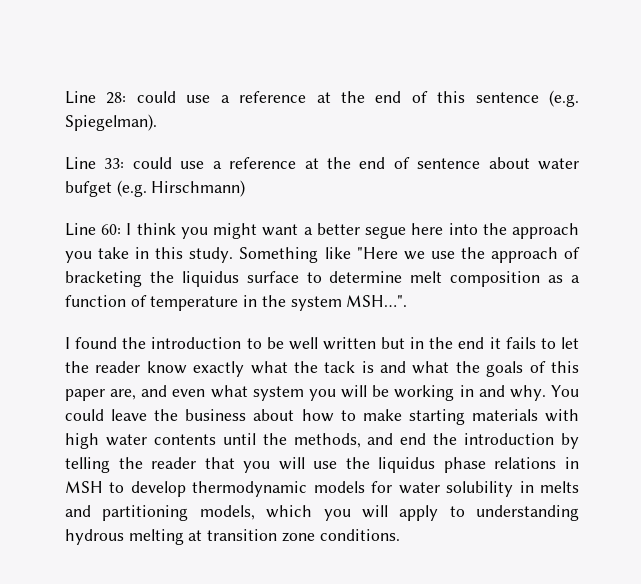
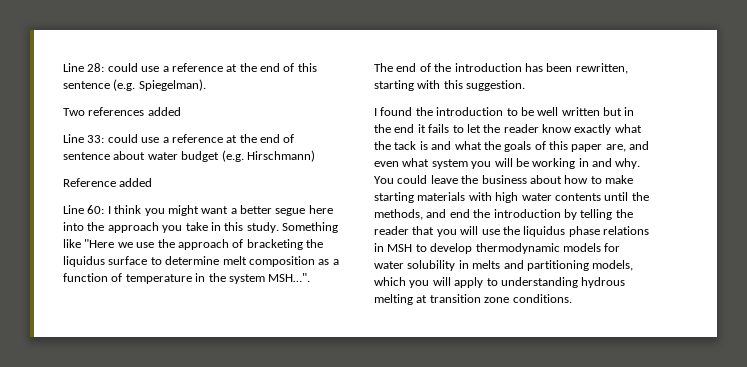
(157, 122) none -> [63,107,181,116] // Two references added
[65,181,112,197] bufget -> [181,151,220,162] budget
(246, 188) none -> [63,178,153,187] // Reference added
(408, 301) none -> [374,63,628,74] [374,80,526,91] // The end of the introduction has been rewritten, starting with this suggestion.

